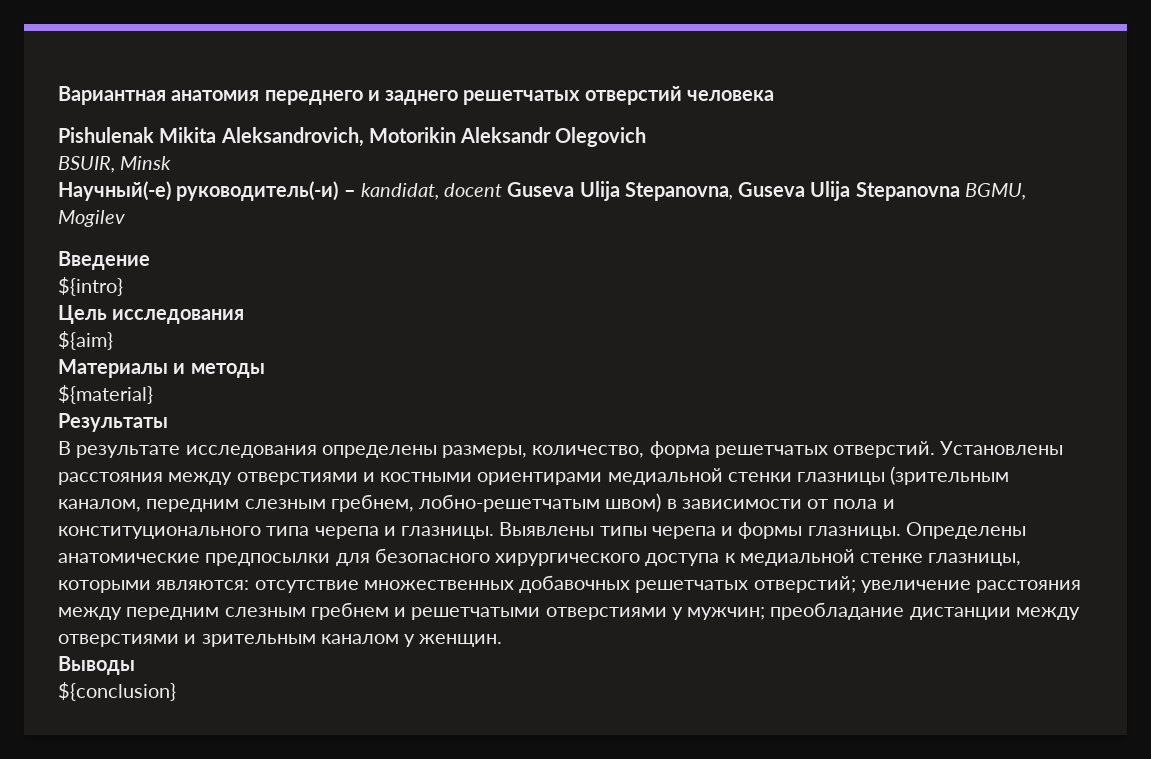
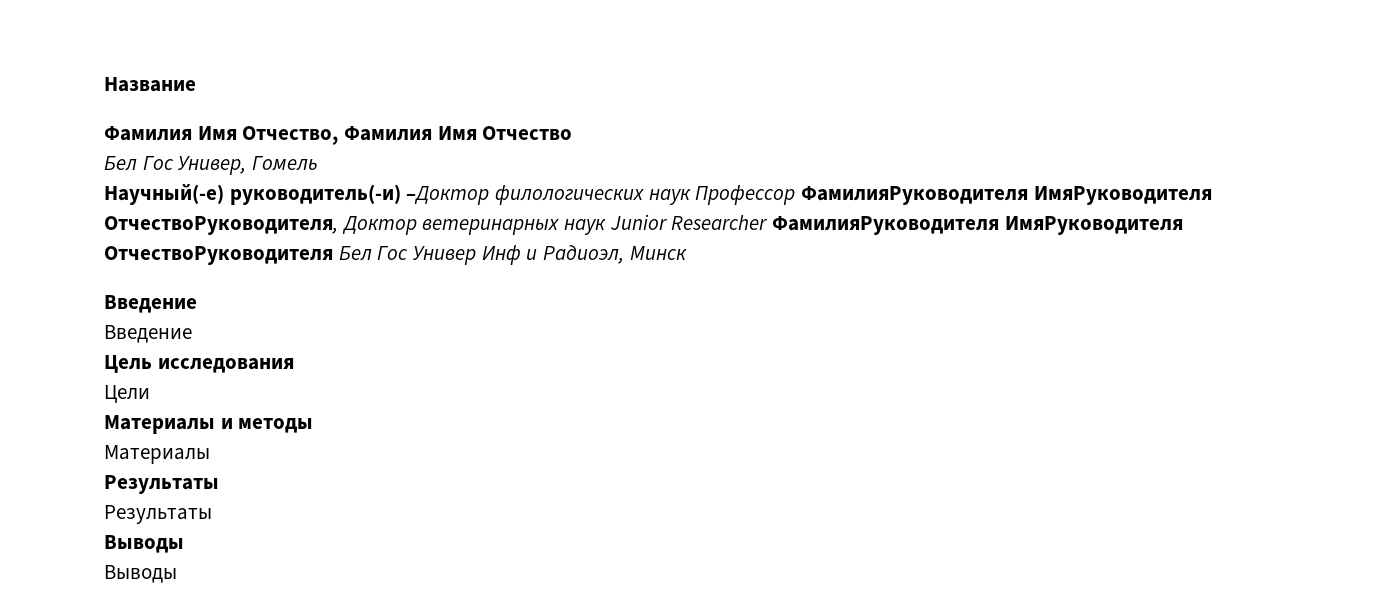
[58,86,774,105] [58,127,647,147] [58,156,172,173] [58,181,1026,201] [58,210,125,227] [58,251,150,270] [58,277,123,296] Вариантная анатомия переднего и заднего решетчатых отверстий человека // Pishulenak Mikita Aleksandrovich, Motorikin Aleksandr Olegovich // BSUIR, Minsk // Научный(-е) руководитель(-и) – kandidat, docent Guseva Ulija Stepanovna, Guseva Ulija Stepanovna BGMU, Mogilev // Введение // ${intro} -> [104,77,196,92] [104,126,573,145] [104,156,319,175] [104,184,1212,205] [104,214,1183,235] [104,245,687,265] [104,295,197,313] [104,325,192,343] Название // Фамилия Имя Отчество, Фамилия Имя Отчество // Бел Гос Универ, Гомель // Научный(-е) руководитель(-и) –Доктор филологических наук Профессор ФамилияРуководителя ИмяРуководителя ОтчествоРуководителя, Доктор ветеринарных наук Junior Researcher ФамилияРуководителя ИмяРуководителя ОтчествоРуководителя Бел Гос Универ Инф и Радиоэл, Минск // Введение // Введение
[58,331,113,350] ${aim} -> [104,385,150,403] Цели
[58,385,153,404] [58,413,168,432] [58,441,1064,458] [58,466,1010,485] [58,493,895,512] [58,522,1026,539] [58,548,1022,566] [58,575,1082,593] [58,602,1080,620] [58,634,503,647] ${material} // Результаты // В результате исследования определены размеры, количество, форма решетчатых отверстий. Установлены расстояния между отверстиями и костными ориентирами медиальной стенки глазницы (зрительным каналом, передним слезным гребнем, лобно-решетчатым швом) в зависимости от пола и конституционального типа черепа и глазницы. Выявлены типы черепа и формы глазницы. Определены анатомические предпосылки для безопасного хирургического доступа к медиальной стенке глазницы, которыми являются: отсутствие множественных добавочных решетчатых отверстий; увеличение расстояния между передним слезным гребнем и решетчатыми отверстиями у мужчин; преобладание дистанции между отверстиями и зрительным каналом у женщин. -> [104,445,210,464] [104,475,219,494] [104,505,212,524] Материалы // Результаты // Результаты
[58,682,176,701] ${conclusion} -> [104,565,177,583] Выводы

